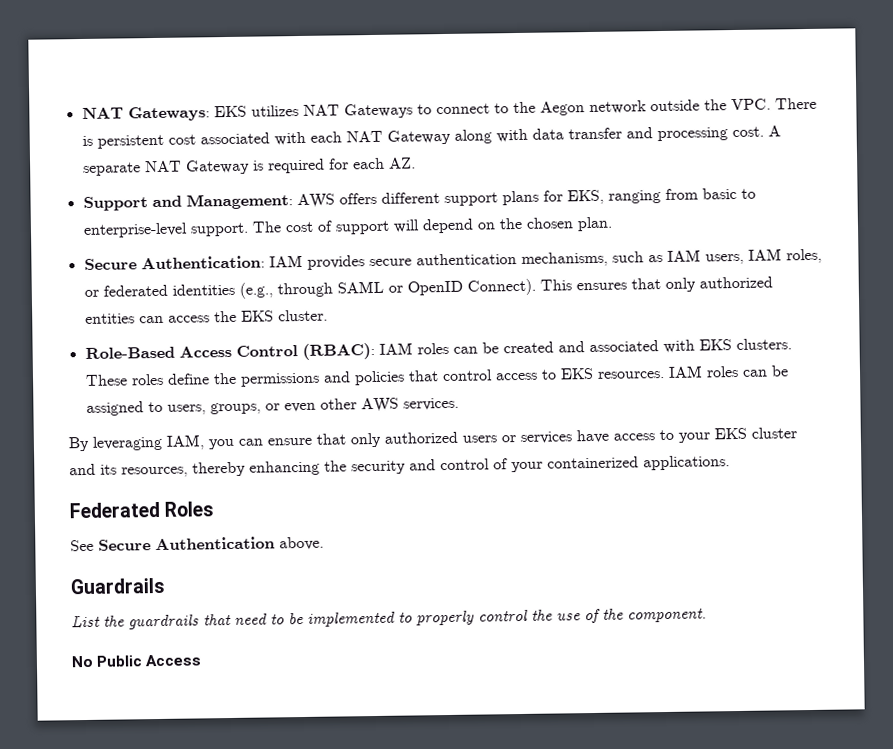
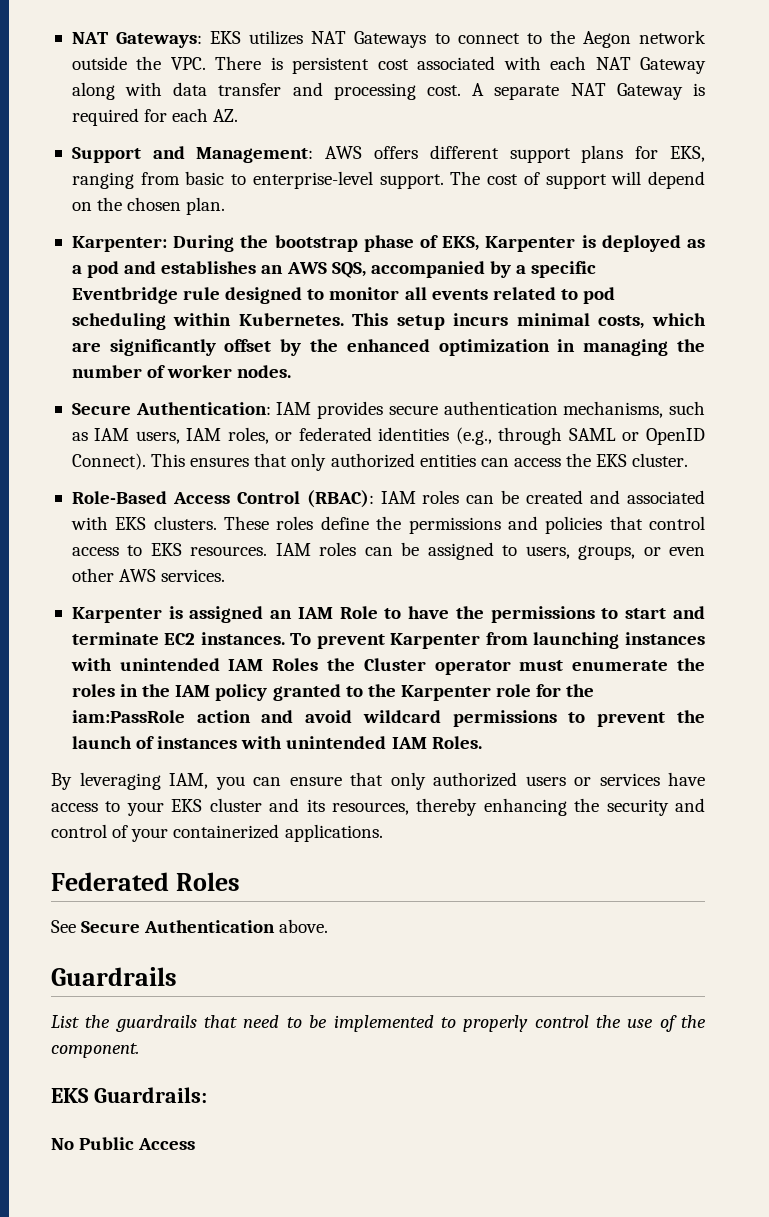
(613, 224) none -> [71,235,706,252] [71,261,597,278] [71,287,616,304] [71,313,707,330] [71,339,705,356] [71,365,292,378] // Karpenter: During the bootstrap phase of EKS, Karpenter is deployed as a pod and establishes an AWS SQS, accompanied by a specific Eventbridge rule designed to monitor all events related to pod scheduling within Kubernetes. This setup incurs minimal costs, which are significantly offset by the enhanced optimization in managing the number of worker nodes.
(459, 404) none -> [71,606,705,623] [71,632,705,649] [70,658,705,675] [71,684,595,701] [71,710,706,727] [71,736,482,749] // Karpenter is assigned an IAM Role to have the permissions to start and terminate EC2 instances. To prevent Karpenter from launching instances with unintended IAM Roles the Cluster operator must enumerate the roles in the IAM policy granted to the Karpenter role for the iam:PassRole action and avoid wildcard permissions to prevent the launch of instances with unintended IAM Roles.
(707, 615) none -> [51,1087,207,1103] // EKS Guardrails:

